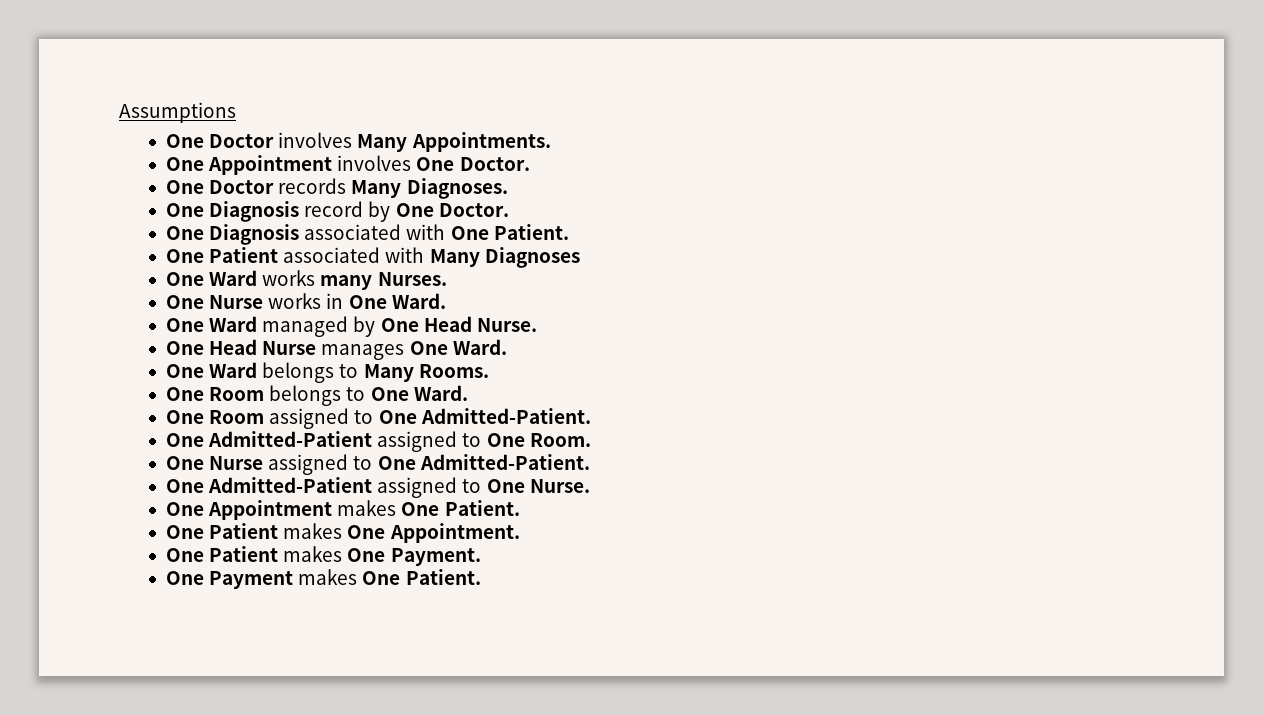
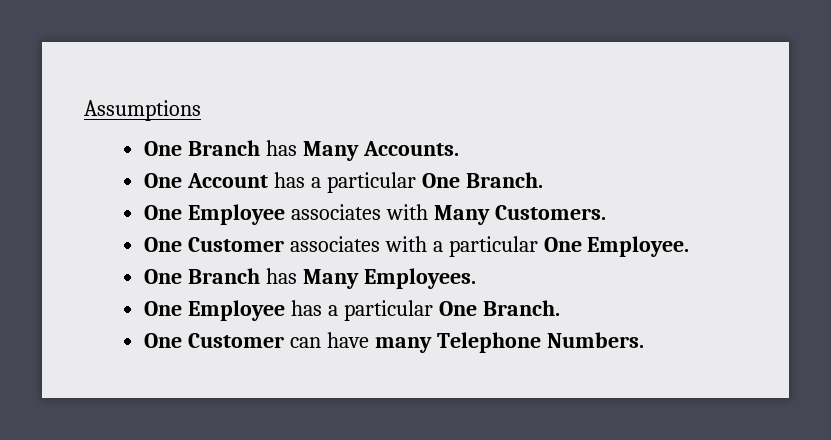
[209,132,551,152] [166,155,530,175] [166,178,508,199] [166,201,509,222] [166,224,569,245] [166,247,580,268] [166,270,447,290] [166,293,446,309] [166,316,537,337] [166,339,507,360] [166,362,489,383] [166,385,468,406] [166,408,591,429] [166,431,591,452] [166,454,590,475] [166,477,590,498] [166,500,520,520] [166,523,520,543] [166,546,481,566] [166,569,481,589] Doctor involves Many Appointments. // One Appointment involves One Doctor. // One Doctor records Many Diagnoses. // One Diagnosis record by One Doctor. // One Diagnosis associated with One Patient. // One Patient associated with Many Diagnoses // One Ward works many Nurses. // One Nurse works in One Ward. // One Ward managed by One Head Nurse. // One Head Nurse manages One Ward. // One Ward belongs to Many Rooms. // One Room belongs to One Ward. // One Room assigned to One Admitted-Patient. // One Admitted-Patient assigned to One Room. // One Nurse assigned to One Admitted-Patient. // One Admitted-Patient assigned to One Nurse. // One Appointment makes One Patient. // One Patient makes One Appointment. // One Patient makes One Payment. // One Payment makes One Patient. -> [187,140,459,161] [143,172,543,193] [143,204,606,225] [143,236,690,257] [143,268,476,289] [143,300,560,321] [143,332,644,353] Branch has Many Accounts. // One Account has a particular One Branch. // One Employee associates with Many Customers. // One Customer associates with a particular One Employee. // One Branch has Many Employees. // One Employee has a particular One Branch. // One Customer can have many Telephone Numbers.

